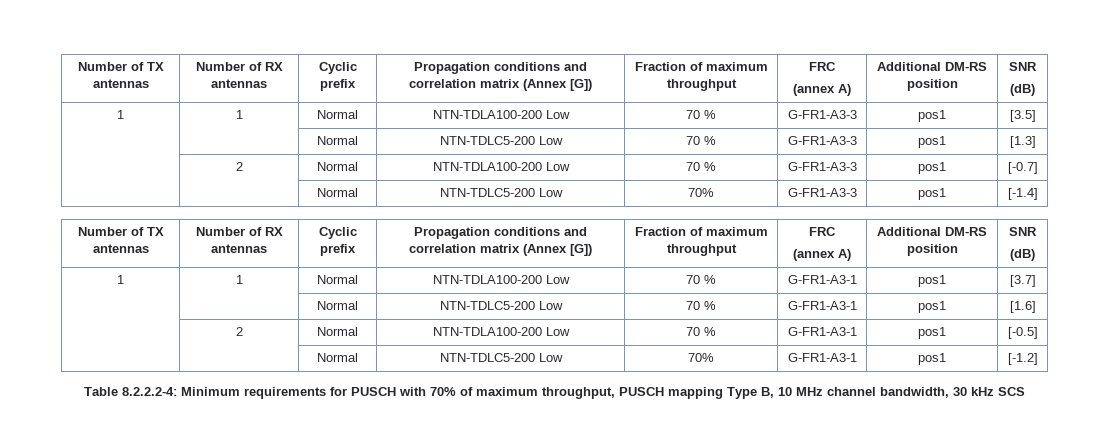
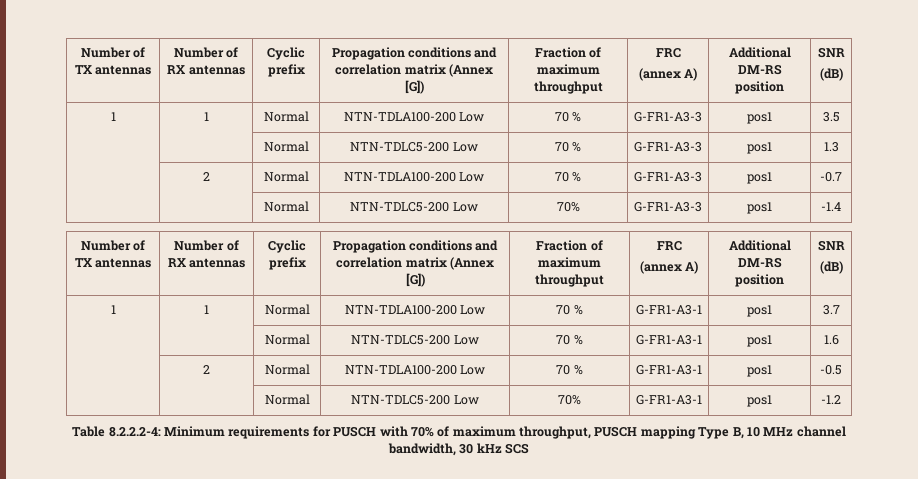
[1009,110,1036,122] [3.5] -> [822,112,840,122] 3.5
[1009,136,1036,148] [1.3] -> [823,142,839,152] 1.3
[1007,162,1038,174] [-0.7] -> [820,172,842,182] -0.7
[1007,188,1038,200] [-1.4] -> [821,202,841,211] -1.4
[1009,275,1036,287] [3.7] -> [822,305,840,315] 3.7
[1009,301,1036,313] [1.6] -> [823,335,839,345] 1.6
[1007,327,1038,339] [-0.5] -> [820,365,842,375] -0.5
[1007,353,1038,365] [-1.2] -> [821,395,841,404] -1.2

